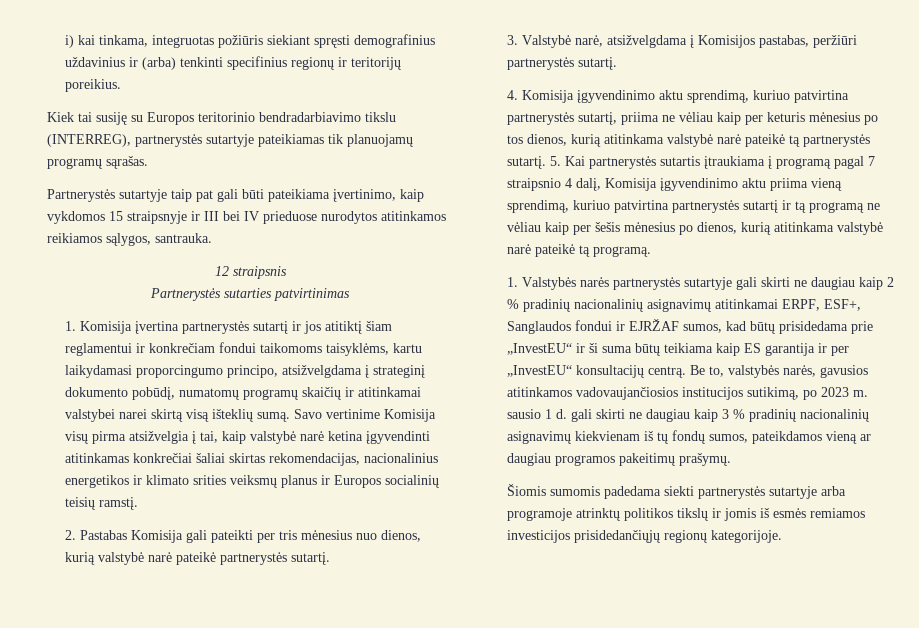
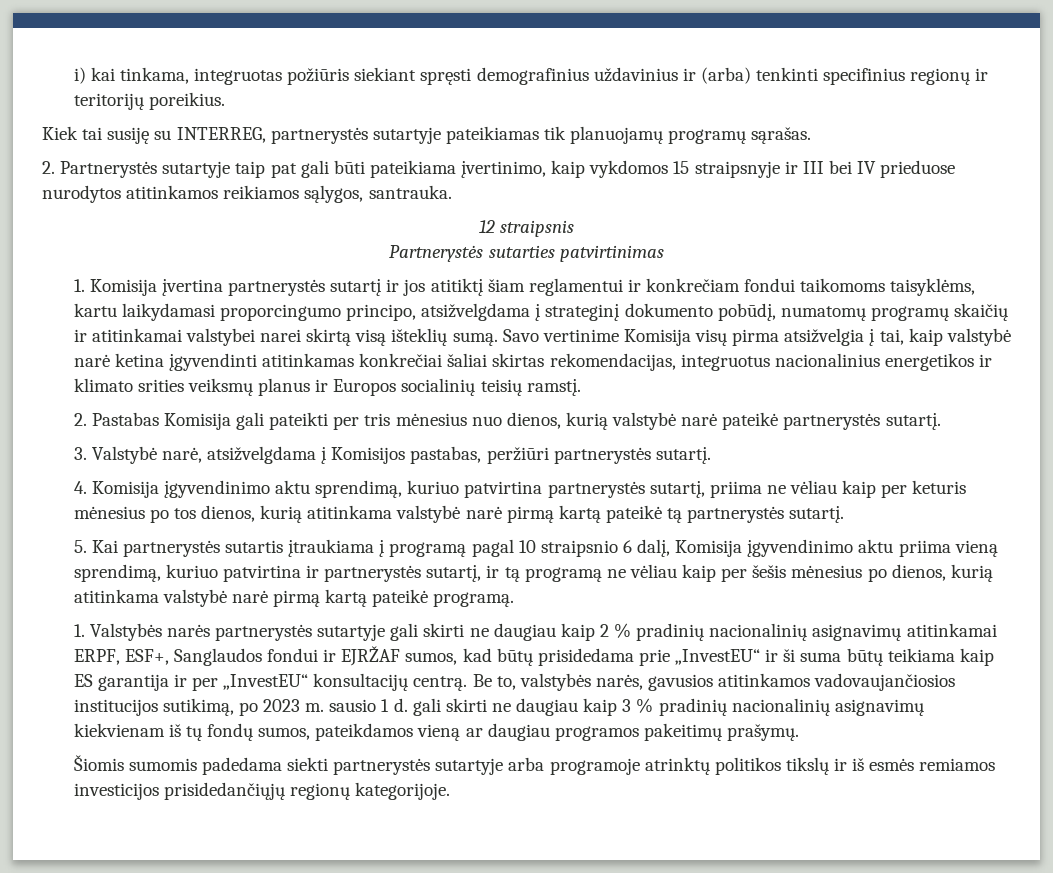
[147,112,396,125] [47,134,131,147] Europos teritorinio bendradarbiavimo tikslu (INTERREG), -> [176,127,266,143] INTERREG,
(148, 162) none -> [42,161,55,174] 2.
(360, 459) none -> [680,354,770,371] integruotus
(741, 139) none -> [506,505,601,523] pirmą kartą
(546, 162) none -> (845, 514) //
[867,156,875,166] [506,178,572,191] 7 straipsnio 4 -> [518,540,632,557] 10 straipsnio 6
[671,200,778,213] partnerystės sutartį -> [305,565,482,582] ir partnerystės sutartį,
[534,244,590,257] pateikė tą -> [272,589,429,607] pirmą kartą pateikė
[723,508,756,521] jomis -> (848, 764) none

